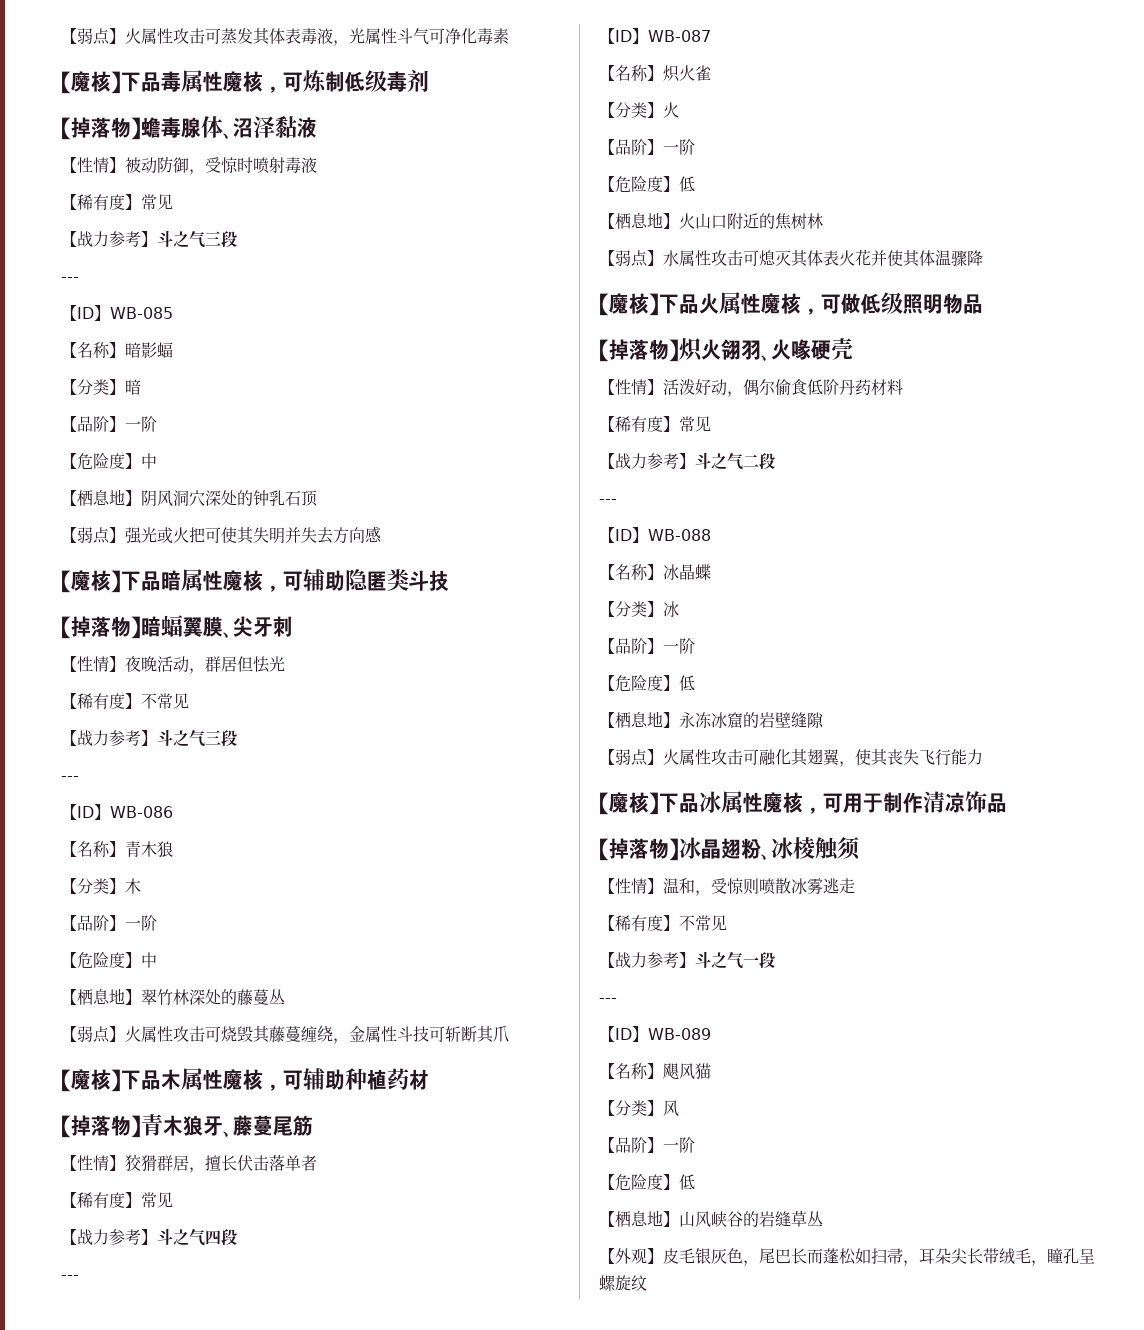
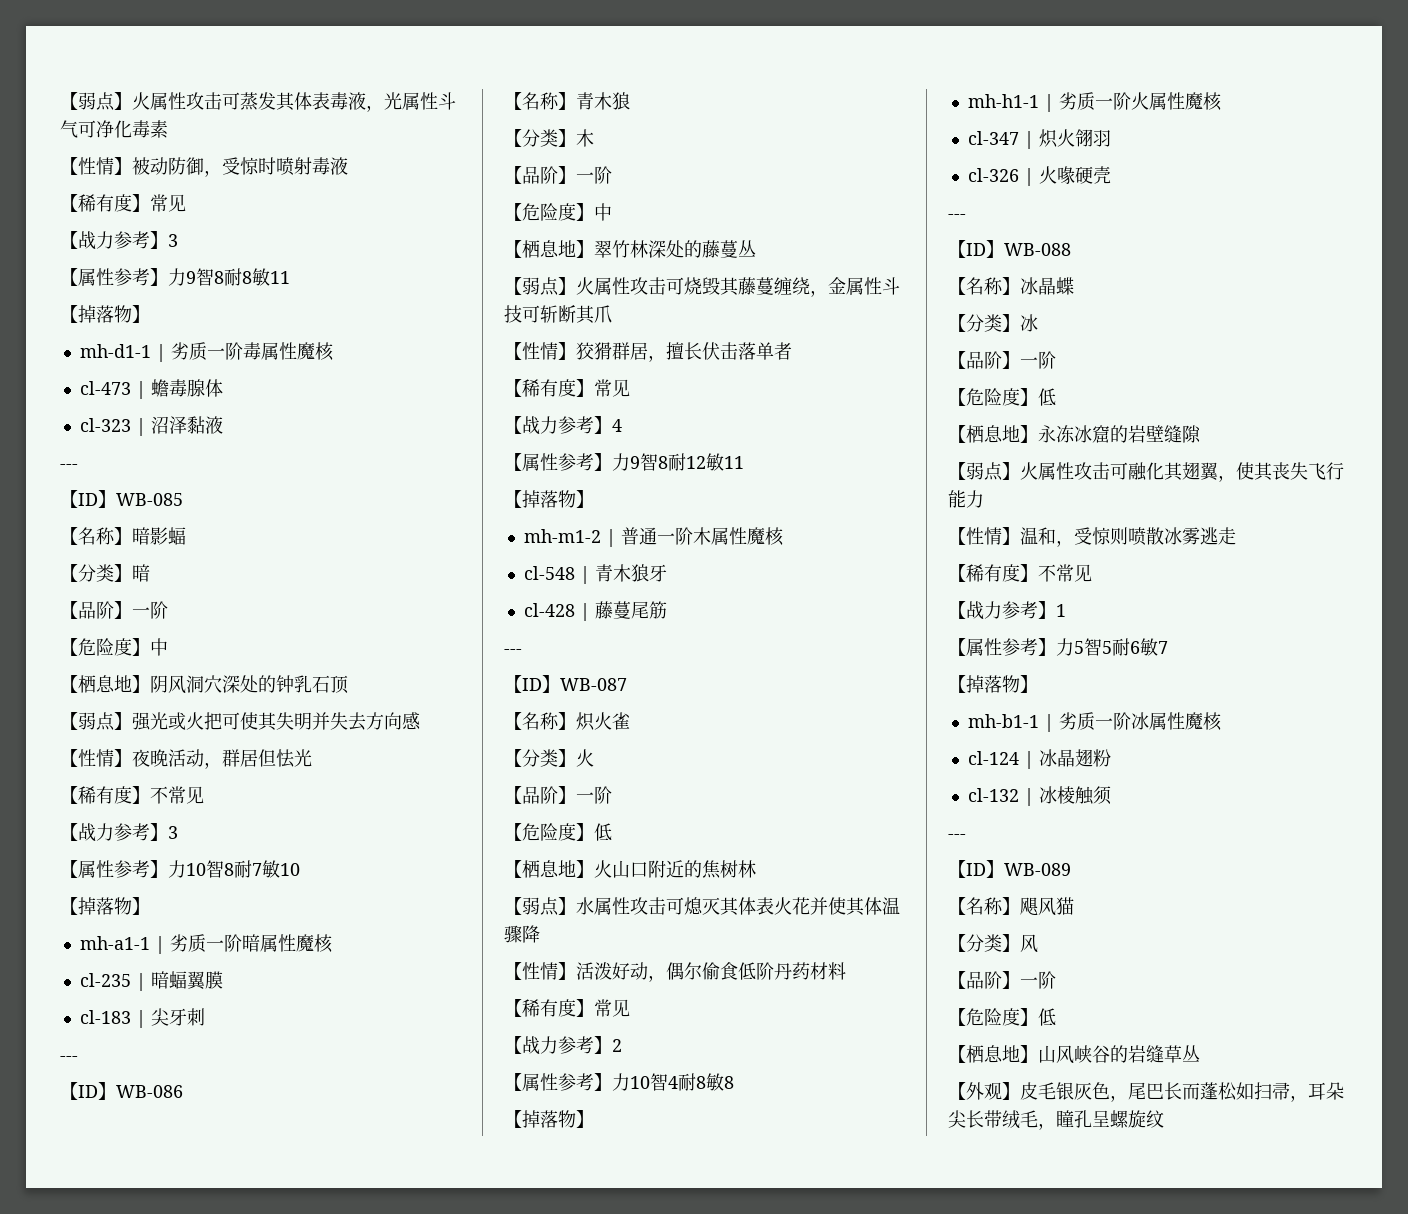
[61,70,429,94] [61,116,317,140] // 【魔核】下品毒属性魔核，可炼制低级毒剂 // 【掉落物】蟾毒腺体、沼泽黏液 -> (168, 129) none
[157,230,237,248] 斗之气三段 -> [168,234,178,247] [60,268,290,286] [60,305,150,323] [79,342,334,362] [79,379,223,399] [79,416,223,436] 3 // 【属性参考】力9智8耐8敏11 // 【掉落物】 // mh-d1-1 | 劣质一阶毒属性魔核 // cl-473 | 蟾毒腺体 // cl-323 | 沼泽黏液
[61,569,449,593] [61,615,293,639] // 【魔核】下品暗属性魔核，可辅助隐匿类斗技 // 【掉落物】暗蝠翼膜、尖牙刺 -> (421, 721) none
[157,729,237,747] 斗之气三段 -> [168,826,178,839] [60,860,300,878] [60,897,150,915] [79,934,333,954] [79,971,223,991] [79,1008,205,1028] 3 // 【属性参考】力10智8耐7敏10 // 【掉落物】 // mh-a1-1 | 劣质一阶暗属性魔核 // cl-235 | 暗蝠翼膜 // cl-183 | 尖牙刺
[61,1068,429,1092] [61,1114,313,1138] // 【魔核】下品木属性魔核，可辅助种植药材 // 【掉落物】青木狼牙、藤蔓尾筋 -> (612, 314) none
[157,1228,237,1246] 斗之气四段 -> [612,419,622,432] [504,453,744,471] [504,490,594,508] [523,527,784,547] [523,564,667,584] [523,601,667,621] 4 // 【属性参考】力9智8耐12敏11 // 【掉落物】 // mh-m1-2 | 普通一阶木属性魔核 // cl-548 | 青木狼牙 // cl-428 | 藤蔓尾筋
[599,292,983,316] [599,338,853,362] // 【魔核】下品火属性魔核，可做低级照明物品 // 【掉落物】炽火翎羽、火喙硬壳 -> (540, 934) none
[695,452,775,470] 斗之气二段 -> [612,1039,622,1052] [504,1073,734,1091] [504,1110,594,1128] [967,92,1222,112] [967,129,1111,149] [967,166,1111,186] 2 // 【属性参考】力10智4耐8敏8 // 【掉落物】 // mh-h1-1 | 劣质一阶火属性魔核 // cl-347 | 炽火翎羽 // cl-326 | 火喙硬壳
[599,791,1007,815] [599,837,860,861] // 【魔核】下品冰属性魔核，可用于制作清凉饰品 // 【掉落物】冰晶翅粉、冰棱触须 -> (984, 499) none
[695,951,775,969] 斗之气一段 -> [1056,604,1066,617] [948,638,1168,656] [948,675,1038,693] [967,712,1222,732] [967,749,1111,769] [967,786,1112,806] 1 // 【属性参考】力5智5耐6敏7 // 【掉落物】 // mh-b1-1 | 劣质一阶冰属性魔核 // cl-124 | 冰晶翅粉 // cl-132 | 冰棱触须

